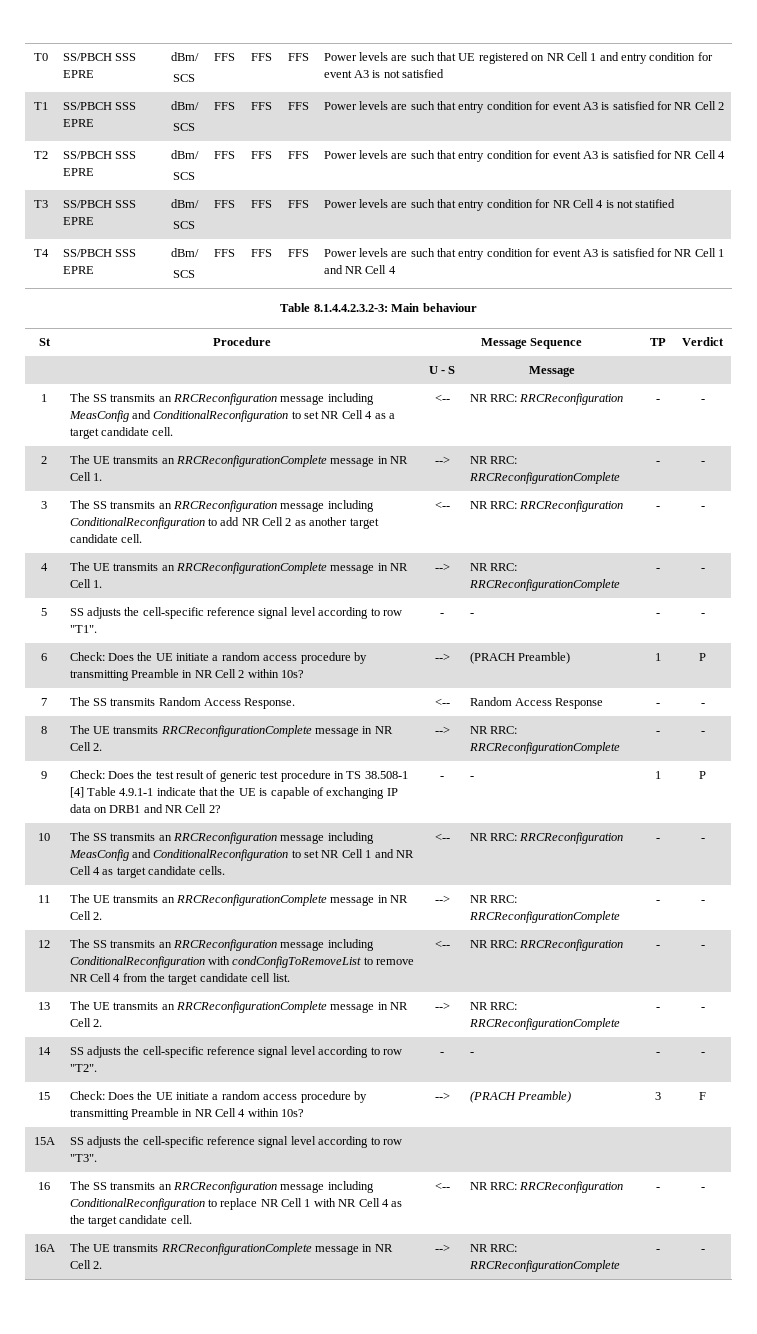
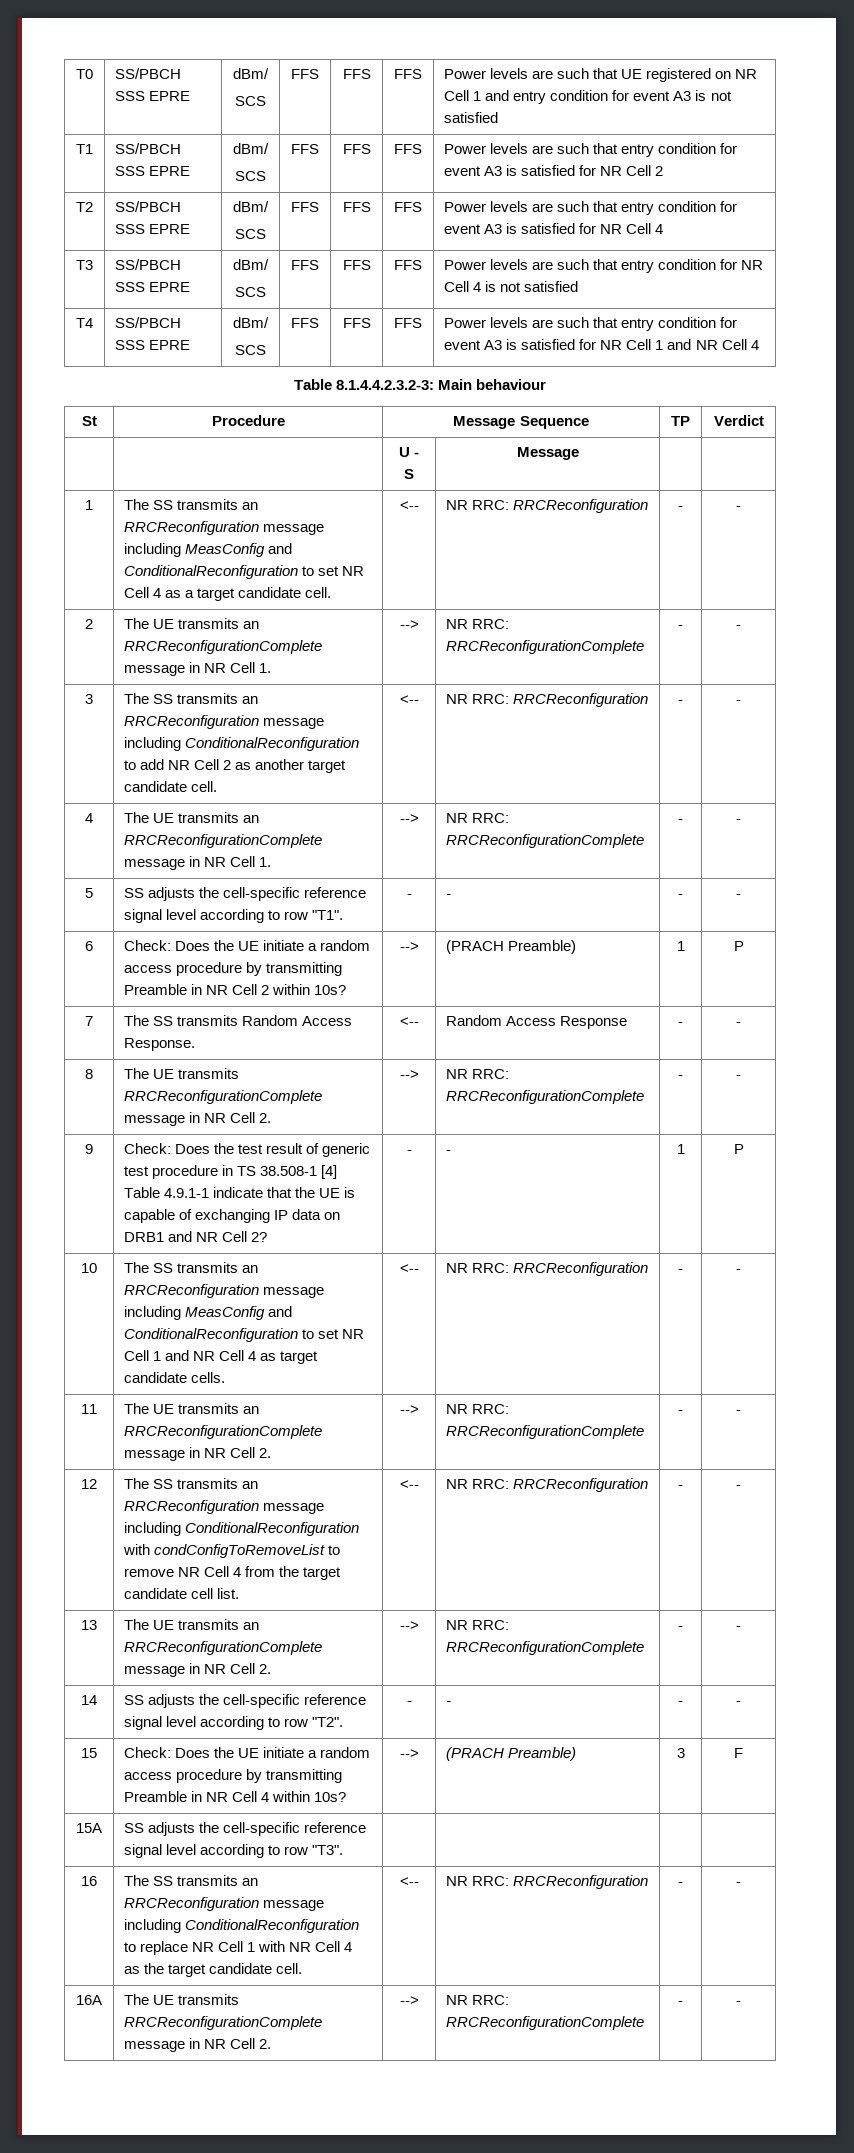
[635,199,676,208] statified -> [524,281,579,292] satisfied

